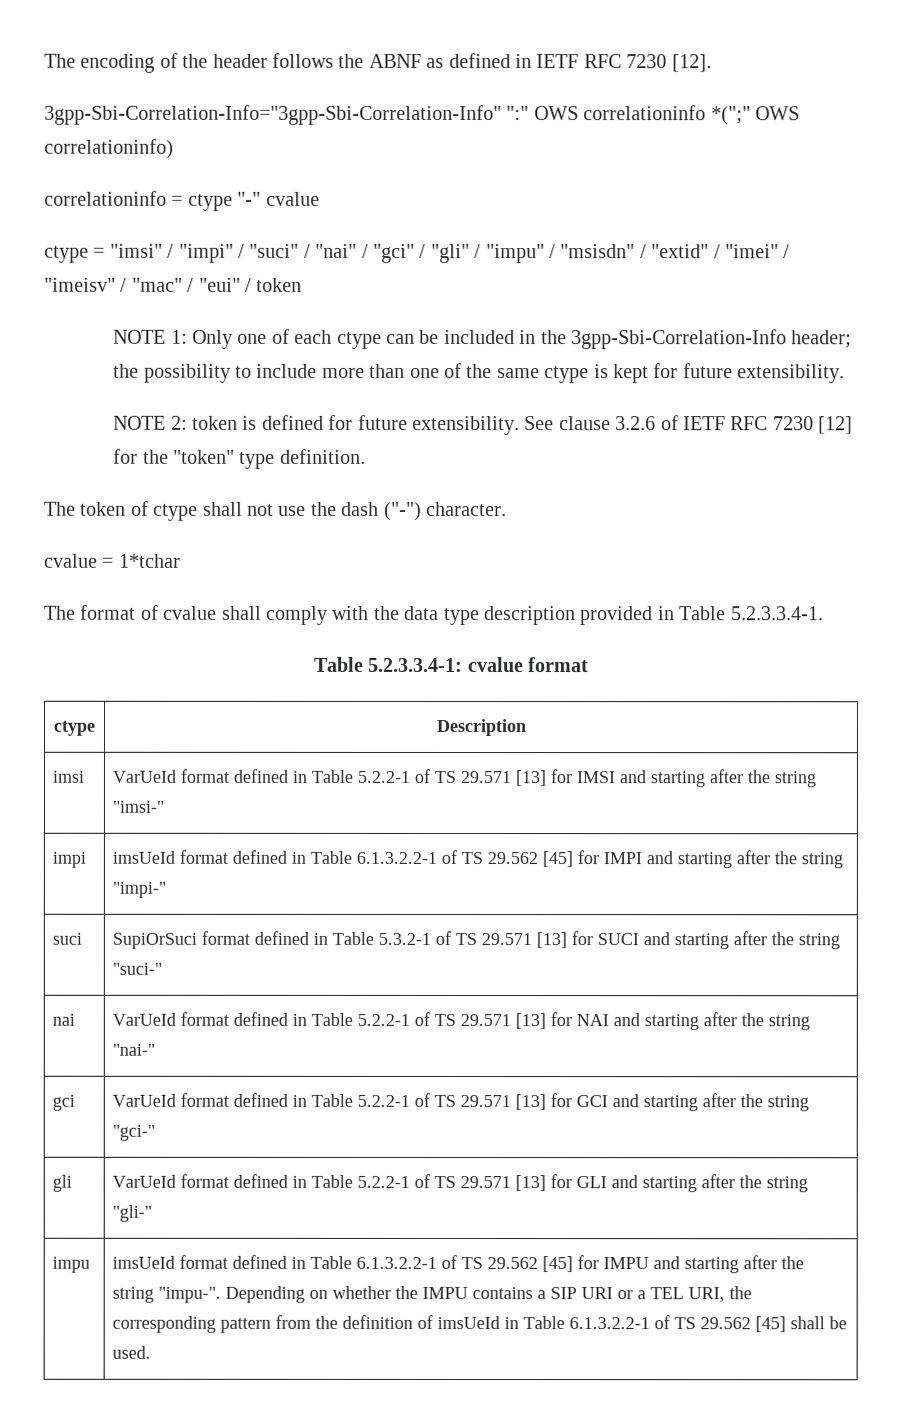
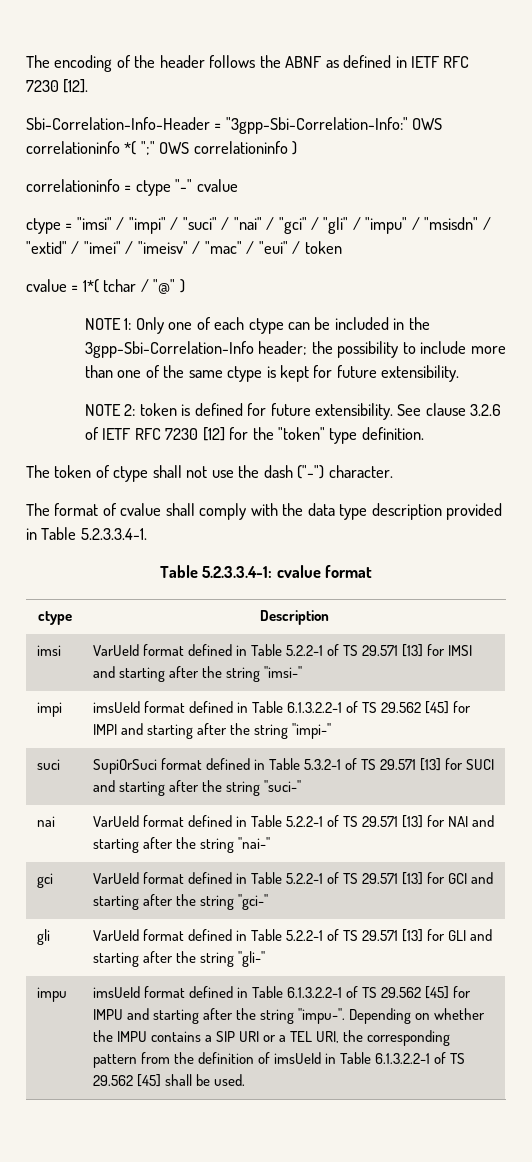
[44,104,800,126] [44,138,174,159] 3gpp-Sbi-Correlation-Info="3gpp-Sbi-Correlation-Info" ":" OWS correlationinfo *(";" OWS correlationinfo) -> [26,117,443,134] [26,141,298,155] Sbi-Correlation-Info-Header = "3gpp-Sbi-Correlation-Info:" OWS correlationinfo *( ";" OWS correlationinfo )
(303, 284) none -> [26,279,185,294] // cvalue = 1*( tchar / "@" )
[44,553,181,568] // cvalue = 1*tchar -> (393, 471) none

